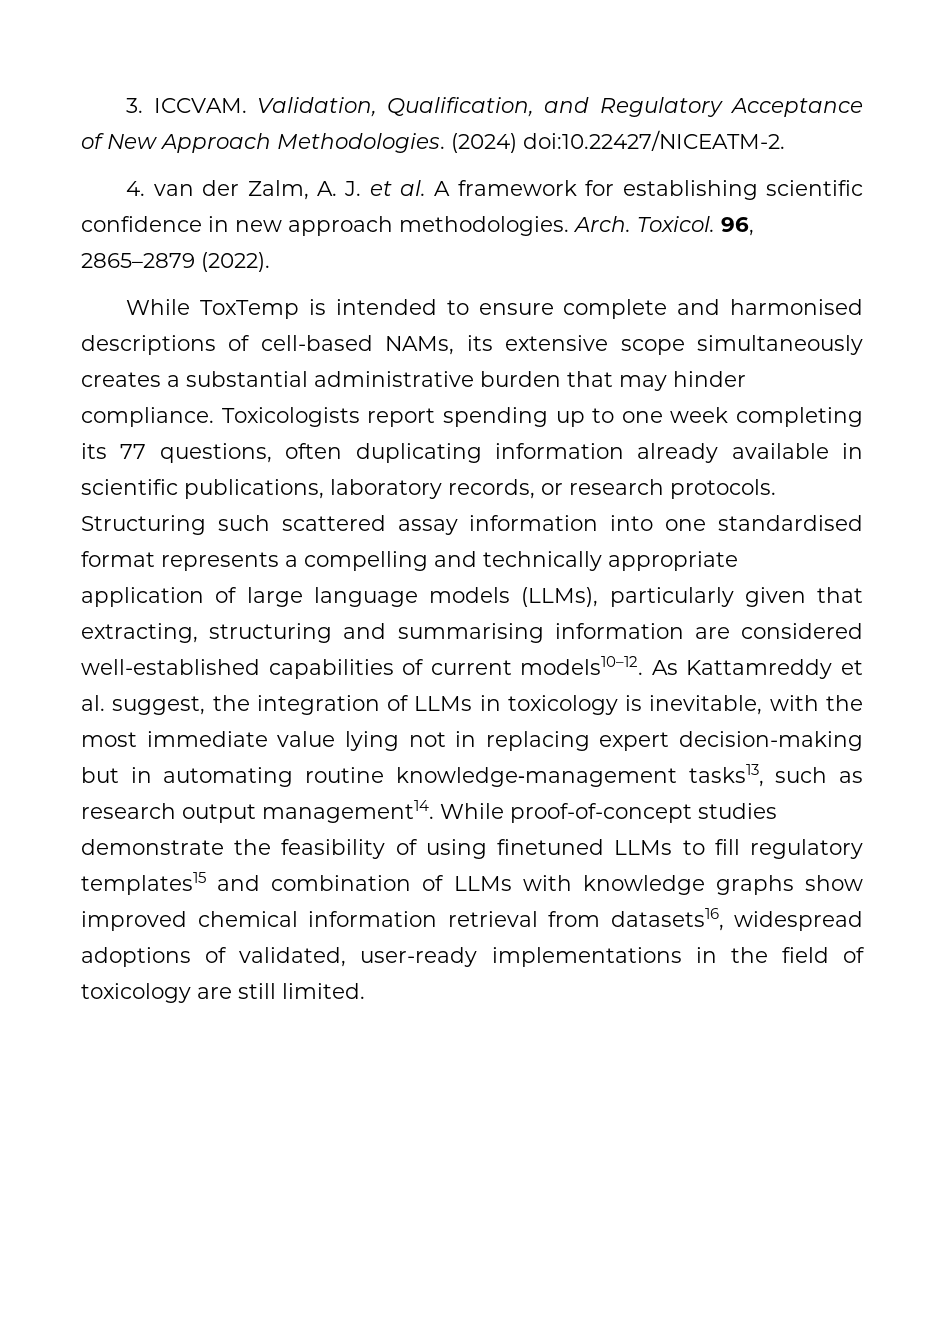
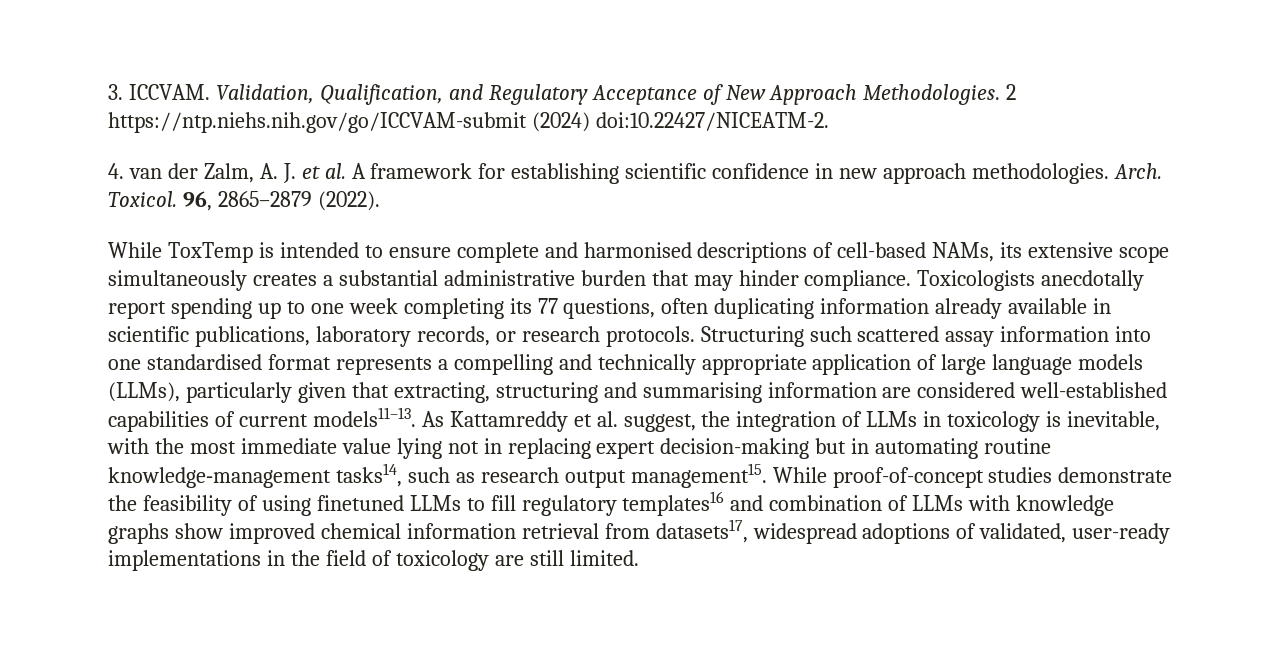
(445, 143) none -> [1006,84,1017,100] [108,112,527,133] 2 https://ntp.niehs.nih.gov/go/ICCVAM-submit
(360, 417) none -> [1041,270,1145,291] anecdotally
[520,656,644,675] models10–12. -> [312,407,416,427] models11–13.
[688,764,764,787] tasks13, -> [335,463,402,487] tasks14,
[262,800,434,823] management14. -> [630,463,767,488] management15.
[81,872,206,895] templates15 -> [622,491,725,516] templates16
[610,908,724,931] datasets16, -> [655,519,748,543] datasets17,

